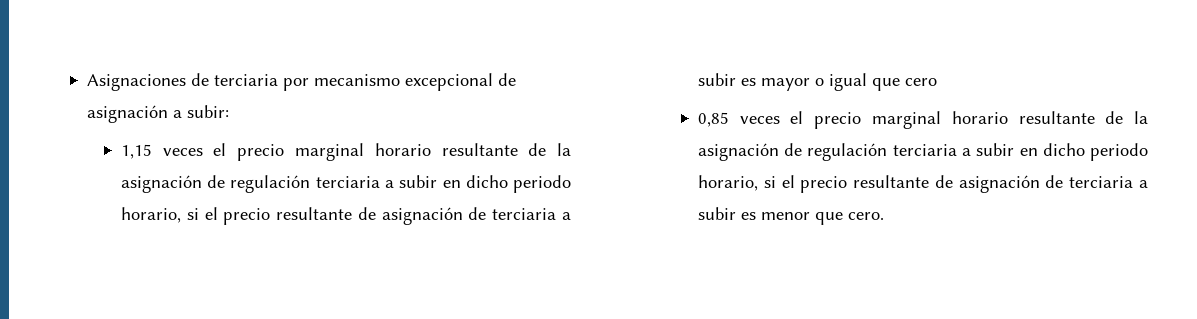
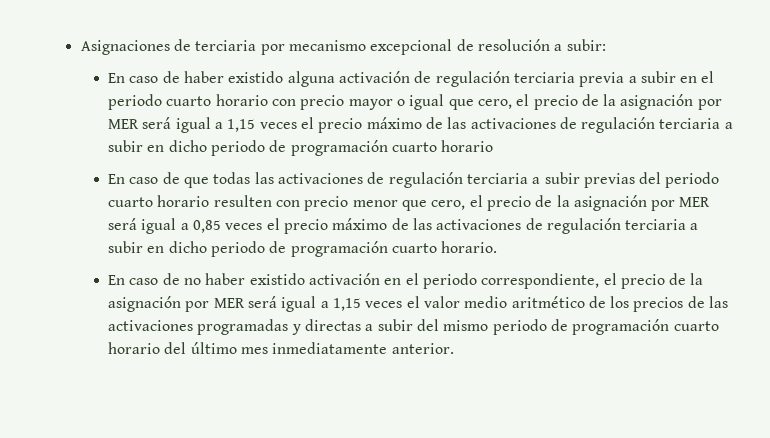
[86,105,168,123] asignación -> [478,39,551,51] resolución
[120,143,571,161] [120,175,571,193] [120,207,571,225] [697,73,937,91] [697,111,1148,129] [697,143,1148,161] [697,175,1148,193] [697,207,884,225] 1,15 veces el precio marginal horario resultante de la asignación de regulación terciaria a subir en dicho periodo horario, si el precio resultante de asignación de terciaria a subir es mayor o igual que cero // 0,85 veces el precio marginal horario resultante de la asignación de regulación terciaria a subir en dicho periodo horario, si el precio resultante de asignación de terciaria a subir es menor que cero. -> [107,71,715,87] [107,94,722,110] [107,117,733,133] [107,140,494,156] [107,172,720,188] [107,195,711,211] [107,218,699,234] [107,241,498,257] [107,273,704,289] [107,296,729,312] [107,319,719,335] [107,342,454,354] En caso de haber existido alguna activación de regulación terciaria previa a subir en el periodo cuarto horario con precio mayor o igual que cero, el precio de la asignación por MER será igual a 1,15 veces el precio máximo de las activaciones de regulación terciaria a subir en dicho periodo de programación cuarto horario // En caso de que todas las activaciones de regulación terciaria a subir previas del periodo cuarto horario resulten con precio menor que cero, el precio de la asignación por MER será igual a 0,85 veces el precio máximo de las activaciones de regulación terciaria a subir en dicho periodo de programación cuarto horario. // En caso de no haber existido activación en el periodo correspondiente, el precio de la asignación por MER será igual a 1,15 veces el valor medio aritmético de los precios de las activaciones programadas y directas a subir del mismo periodo de programación cuarto horario del último mes inmediatamente anterior.

